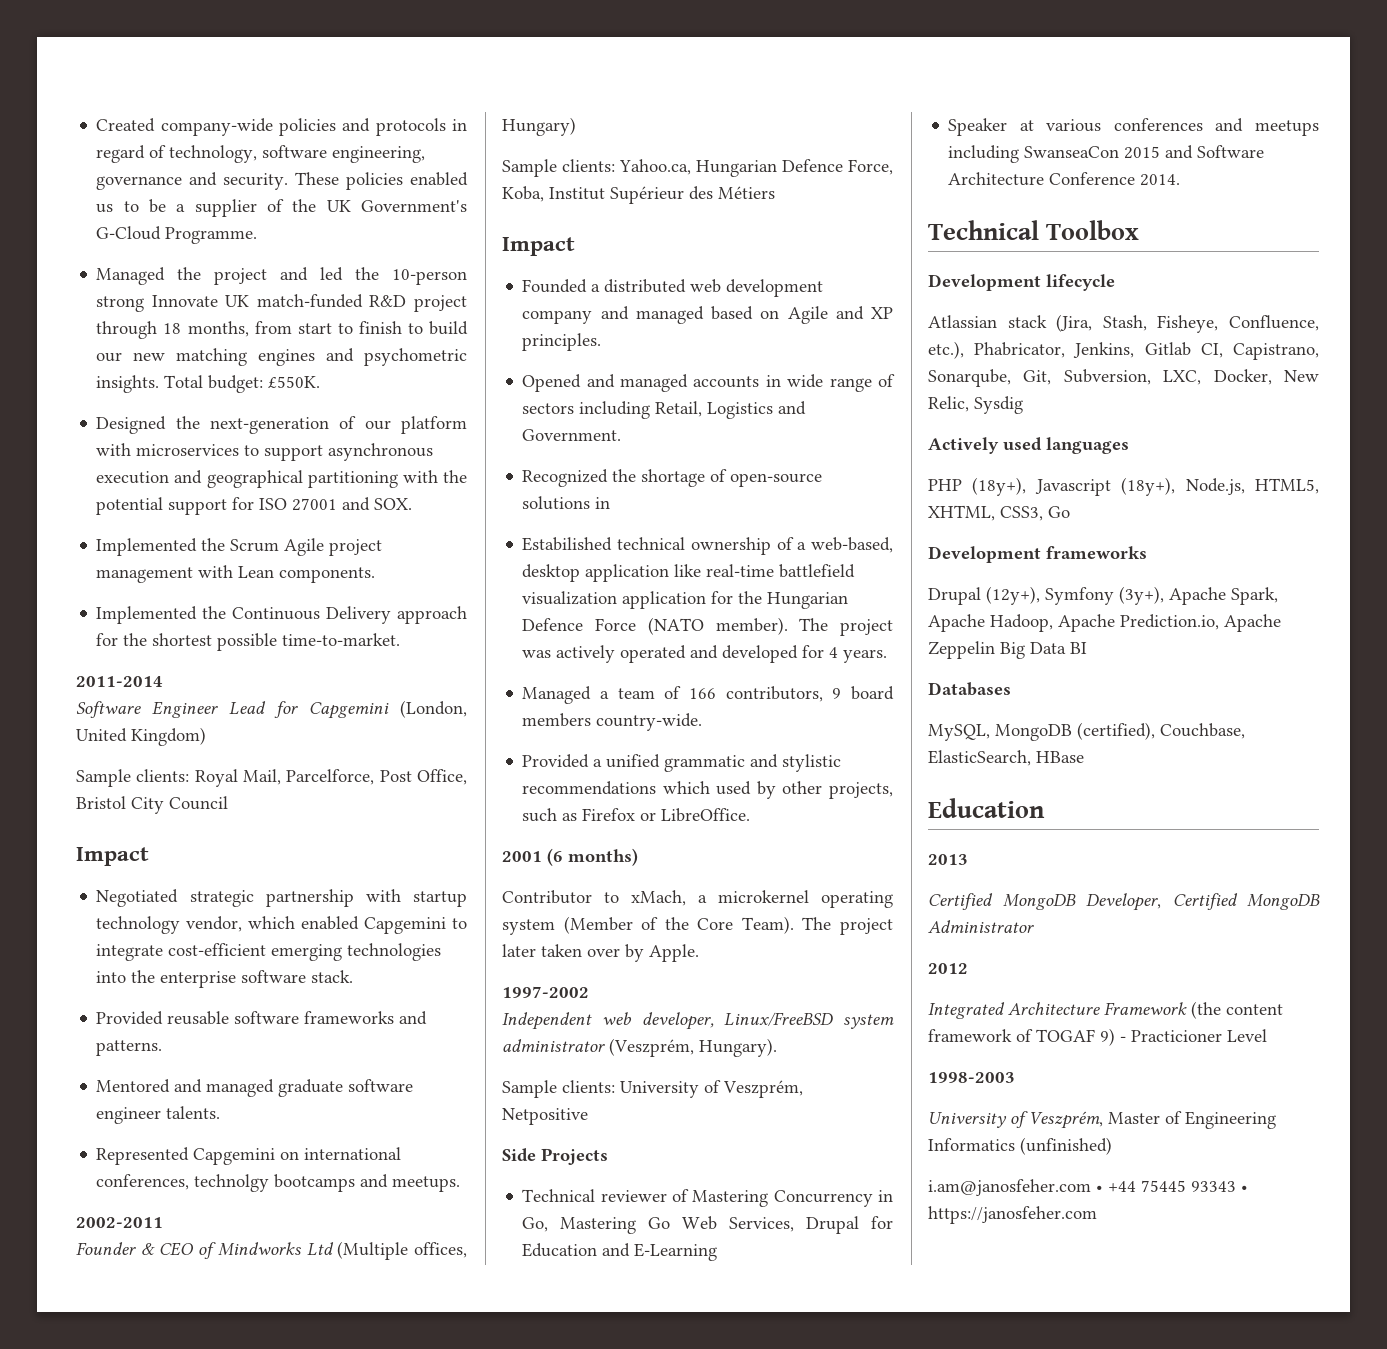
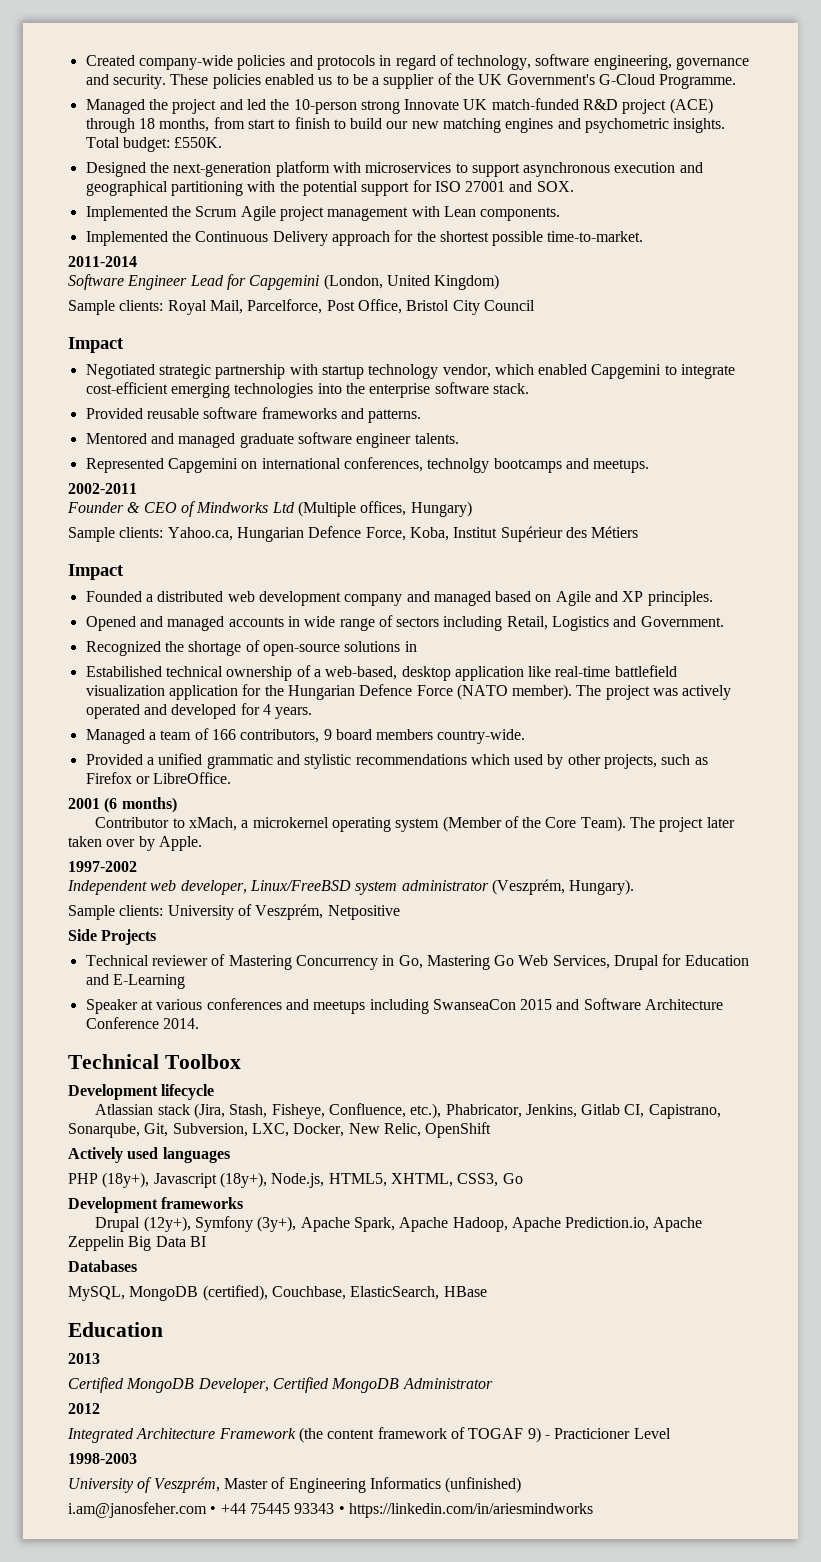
(467, 303) none -> [669,98,713,114] (ACE)
[339,416,391,430] of our -> (272, 169) none
[974,396,1023,414] Sysdig -> [425,1122,492,1138] OpenShift
[928,1206,1097,1224] https://janosfeher.com -> [348,1503,593,1518] https://linkedin.com/in/ariesmindworks

